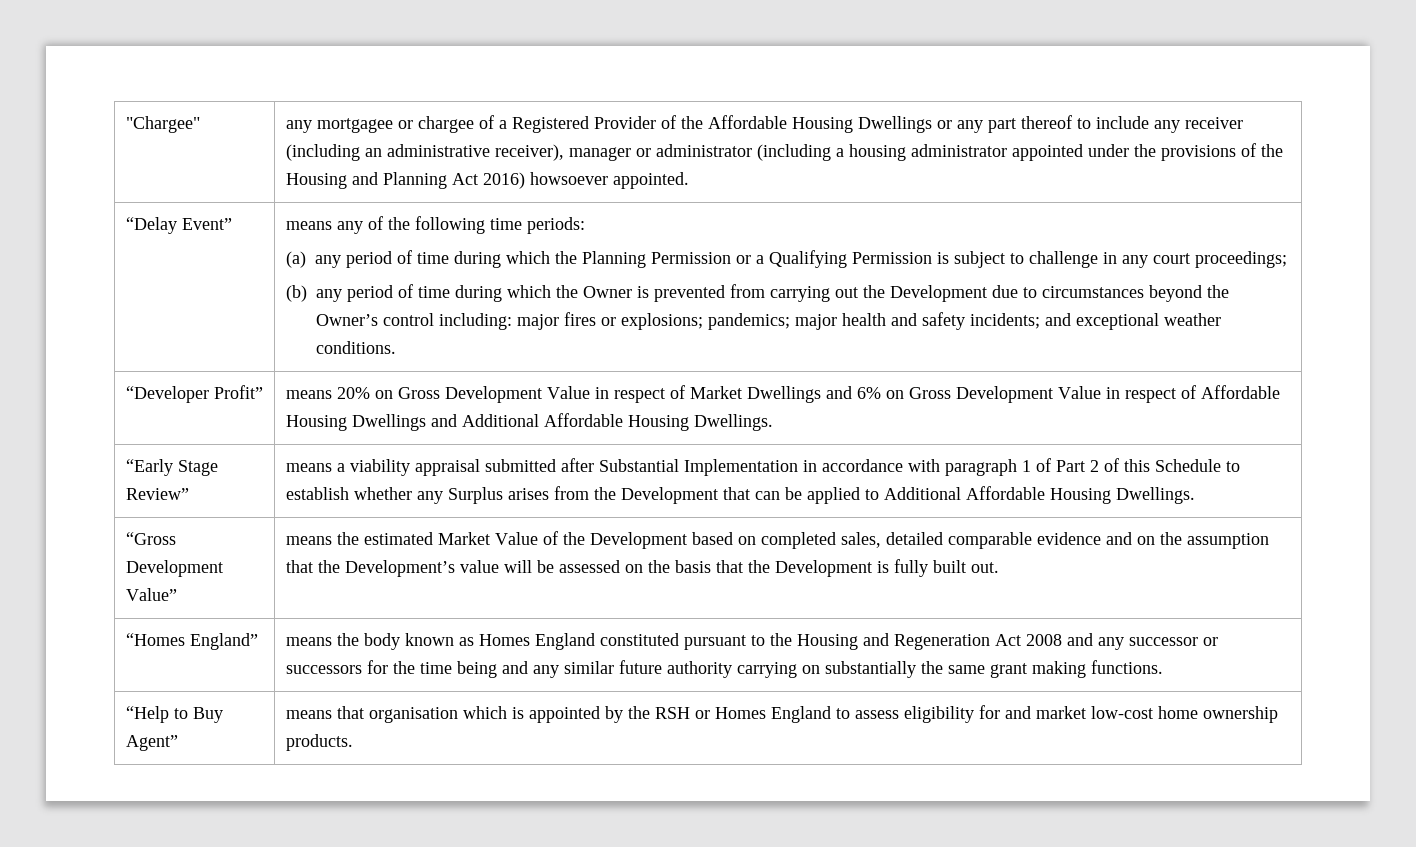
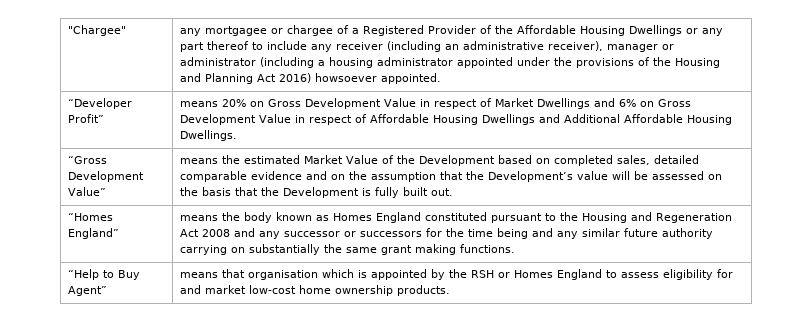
[125,217,232,234] [285,216,585,234] [285,250,1287,268] [285,284,1229,302] [315,312,1221,330] [315,341,396,354] // “Delay Event” | means any of the following time periods: // (a) any period of time during which the Planning Permission or a Qualifying Permission is subject to challenge in any court proceedings; // (b) any period of time during which the Owner is prevented from carrying out the Development due to circumstances beyond the Owner’s control including: major fires or explosions; pandemics; major health and safety incidents; and exceptional weather conditions. -> (442, 78) none
[125,459,218,476] [125,488,189,500] [285,458,1240,476] [285,486,1195,504] // “Early Stage Review” | means a viability appraisal submitted after Substantial Implementation in accordance with paragraph 1 of Part 2 of this Schedule to establish whether any Surplus arises from the Development that can be applied to Additional Affordable Housing Dwellings. -> (238, 135) none

